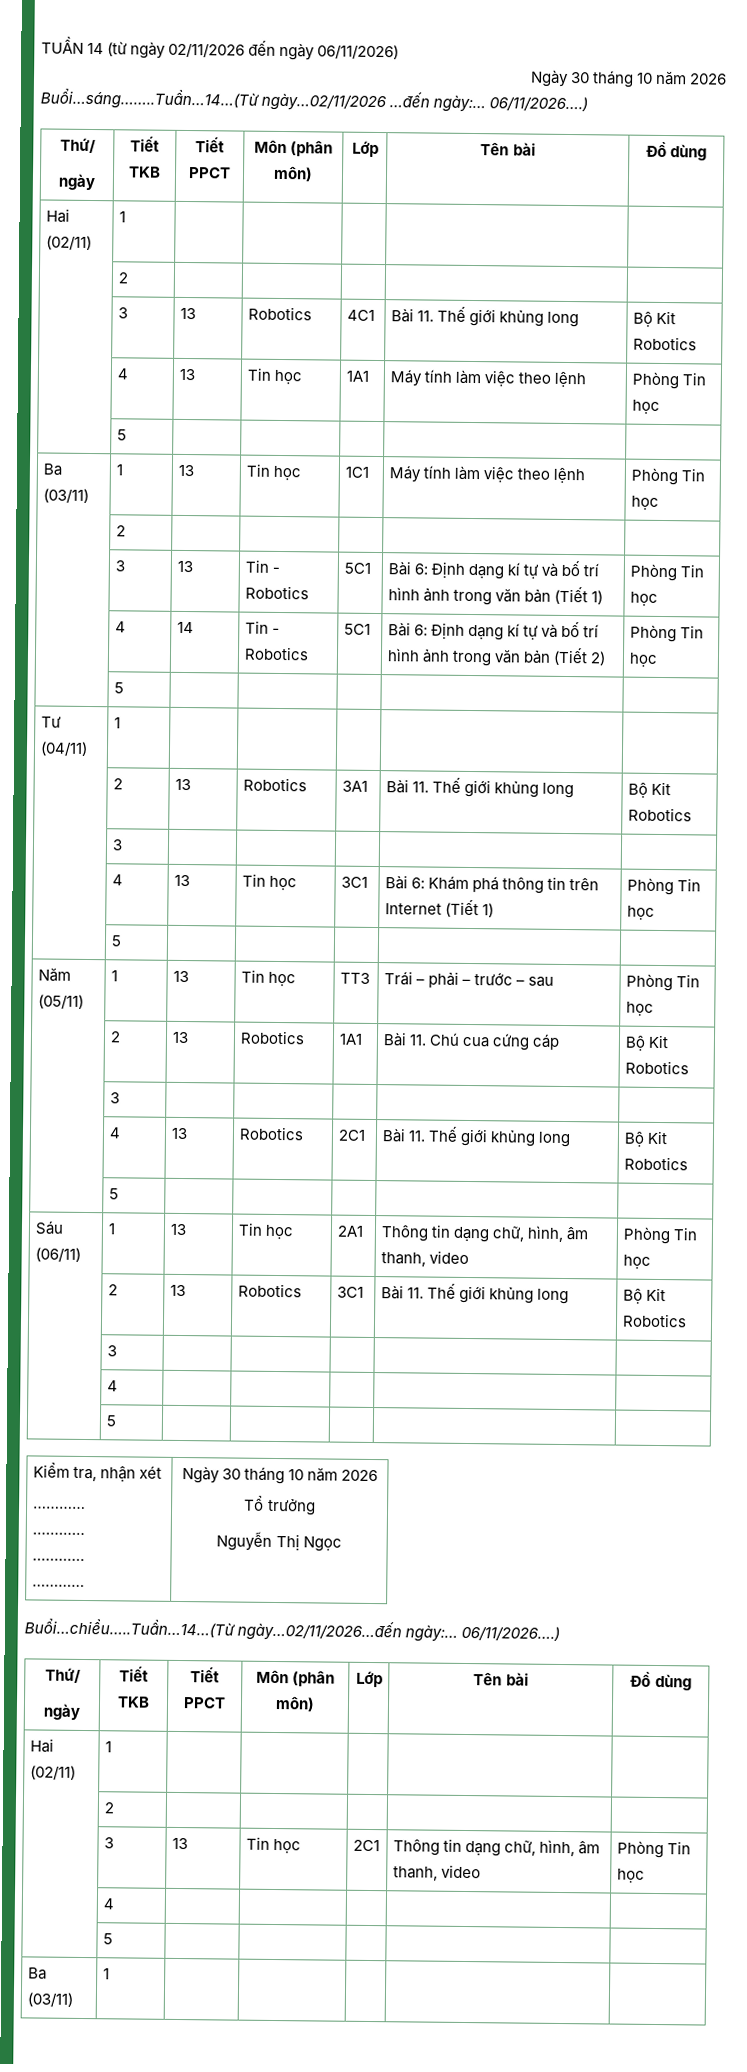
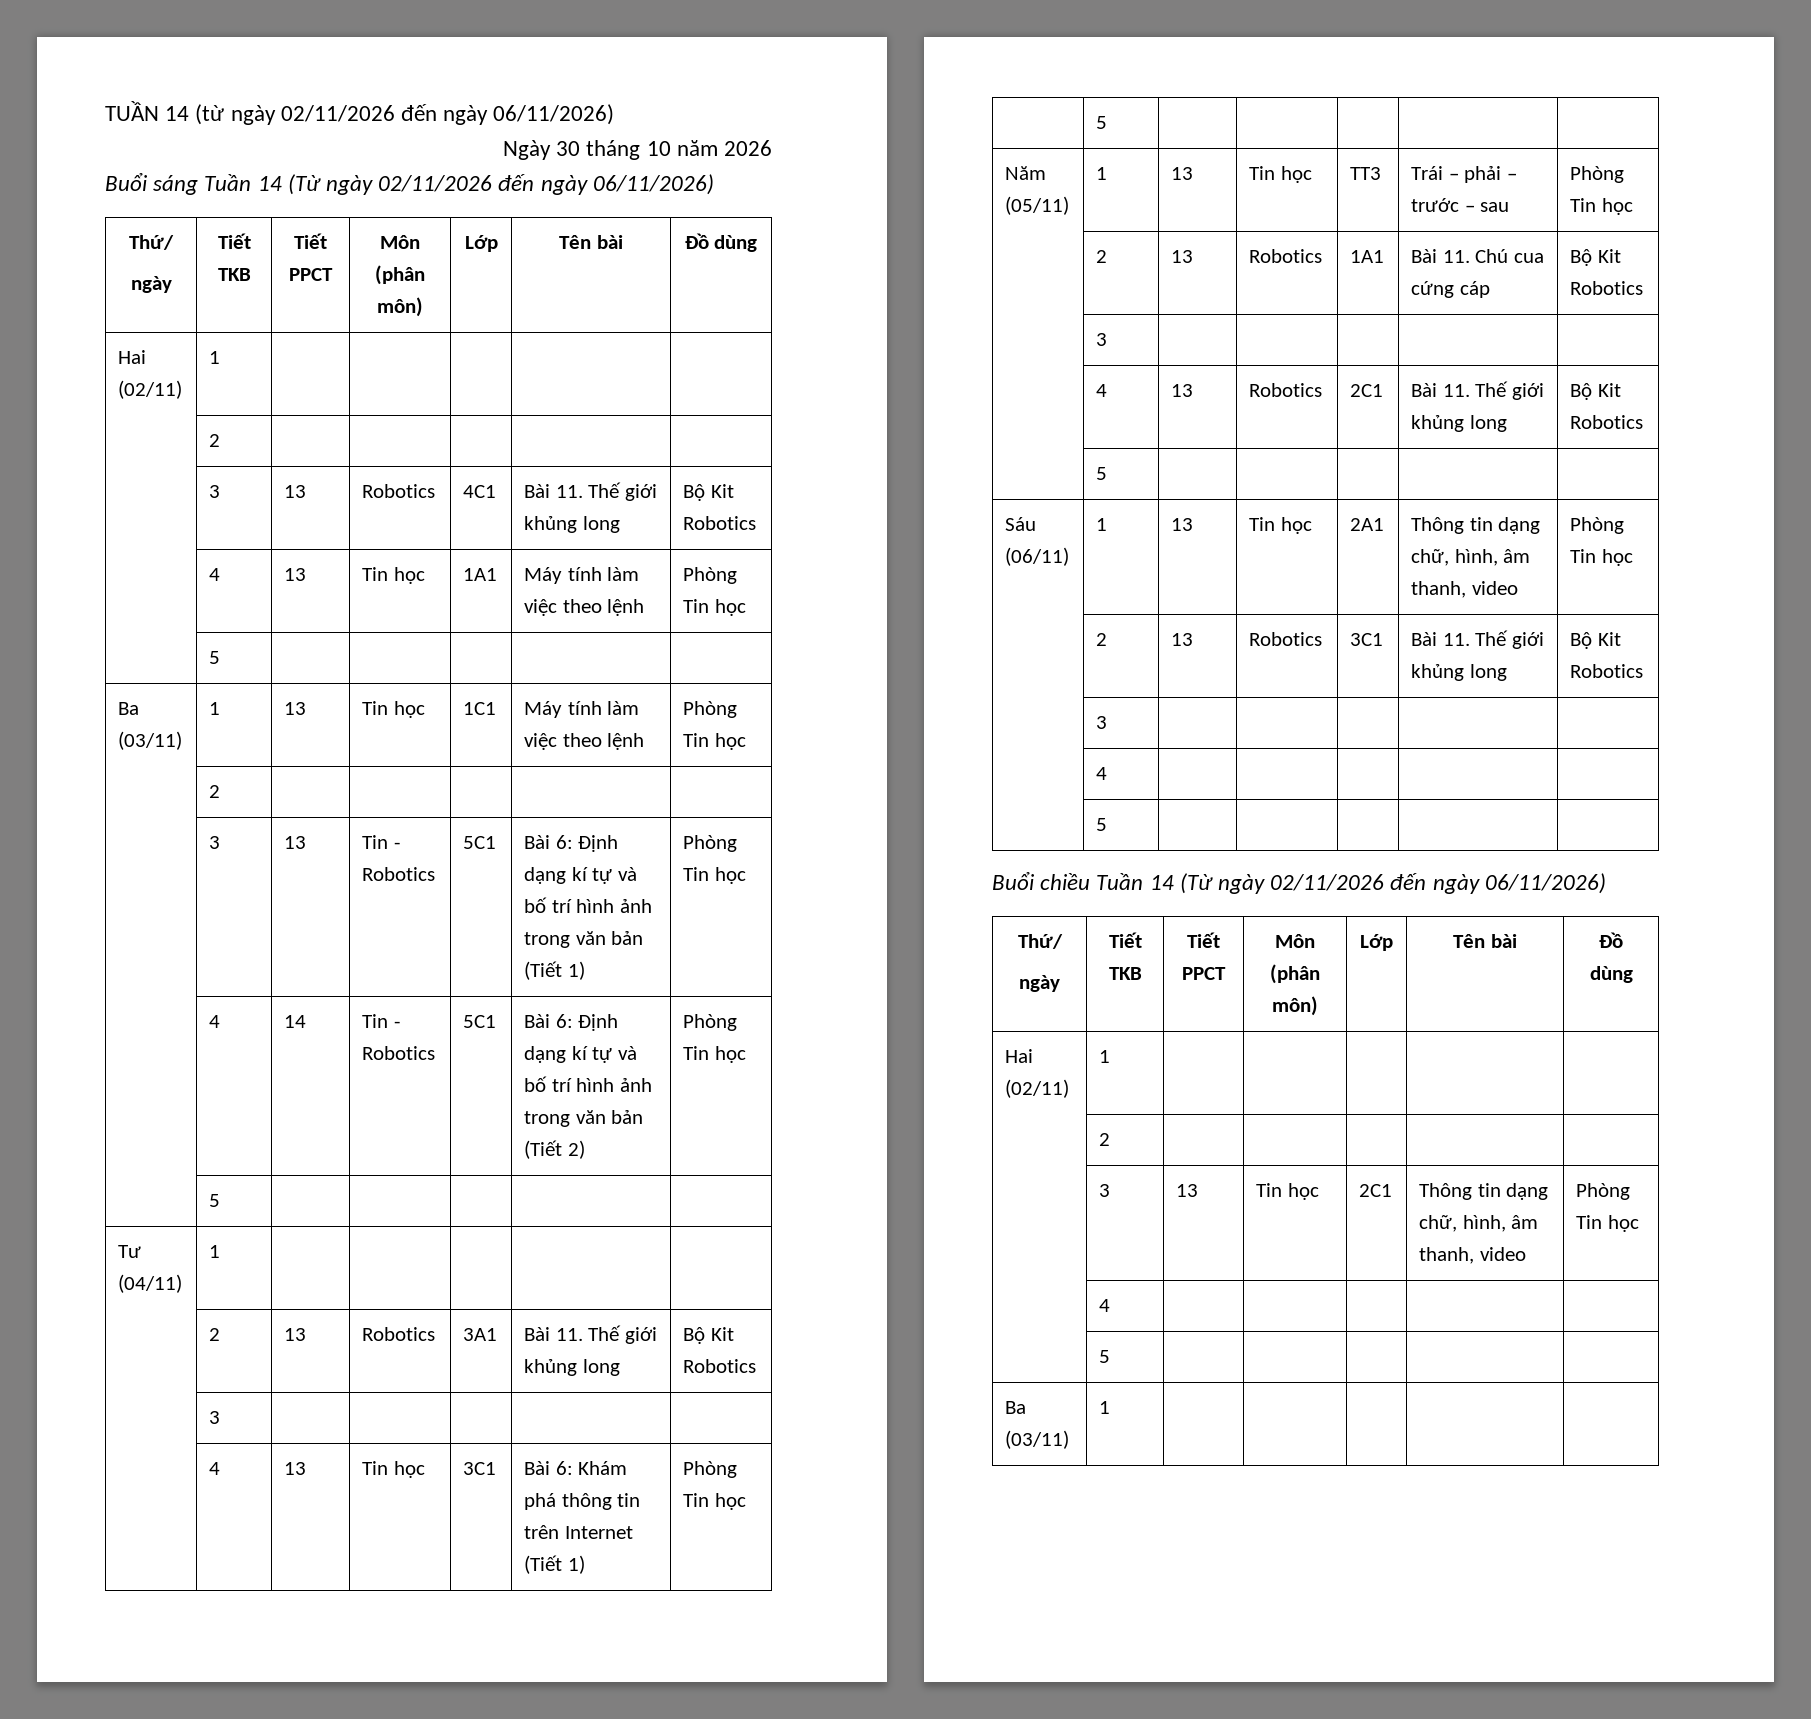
[40,88,589,113] Buổi…sáng……..Tuần…14…(Từ ngày…02/11/2026 …đến ngày:… 06/11/2026….) -> [105,173,714,195] Buổi sáng Tuần 14 (Từ ngày 02/11/2026 đến ngày 06/11/2026)
[32,1462,162,1483] [32,1506,86,1510] [31,1532,85,1536] [31,1558,85,1562] [31,1584,85,1588] [181,1466,379,1485] [244,1495,316,1516] [216,1531,342,1552] [24,1618,561,1642] // Kiểm tra, nhận xét // ………… // ………… // ………… // ………… | Ngày 30 tháng 10 năm 2026 // Tổ trưởng // Nguyễn Thị Ngọc // Buổi…chiều…..Tuần…14…(Từ ngày…02/11/2026…đến ngày:… 06/11/2026….) -> [992,872,1606,894] // Buổi chiều Tuần 14 (Từ ngày 02/11/2026 đến ngày 06/11/2026)

